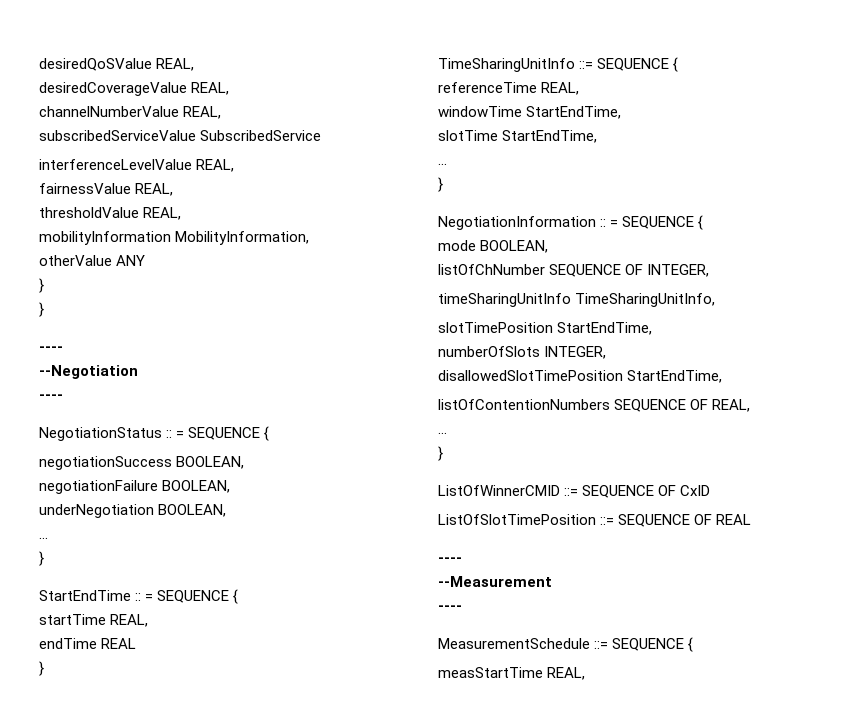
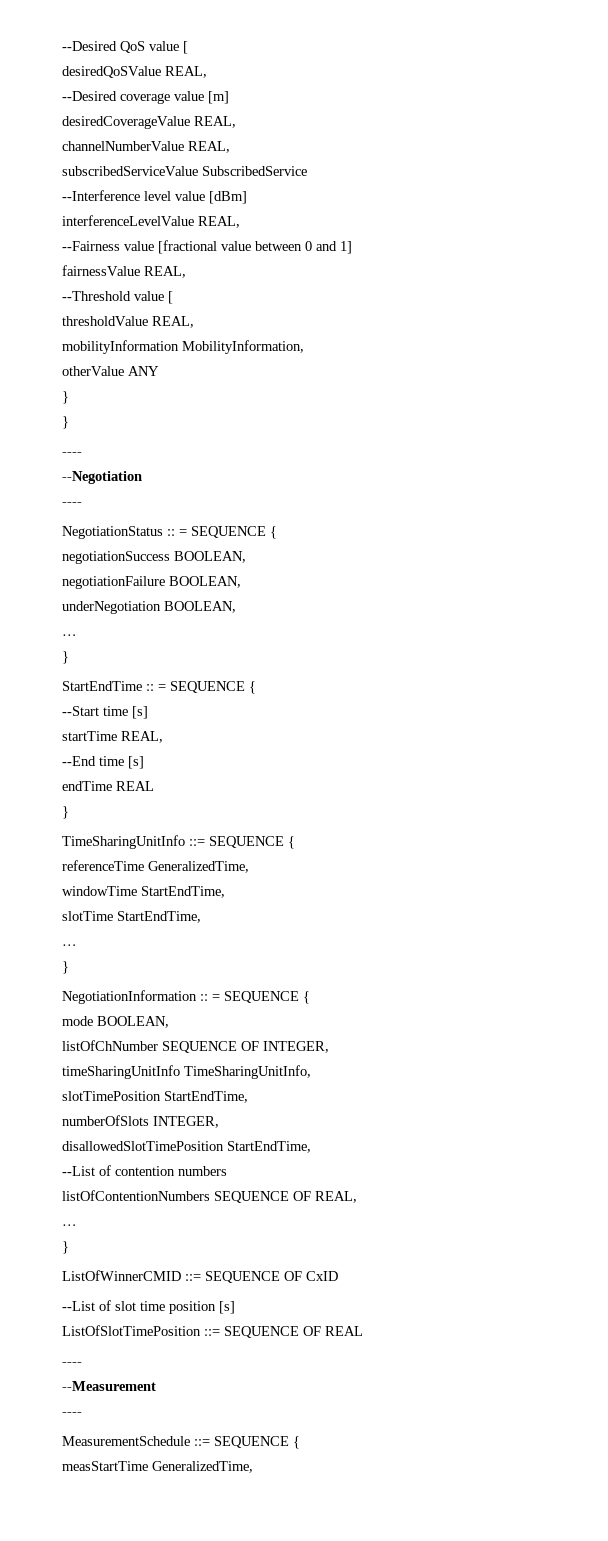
[39,58,195,71] desiredQoSValue REAL, -> [62,41,188,54] [62,66,207,78] [62,91,229,104] --Desired QoS value [ // desiredQoSValue REAL, // --Desired coverage value [m]
[39,159,235,172] interferenceLevelValue REAL, -> [62,190,247,204] [62,215,240,228] [62,240,352,254] --Interference level value [dBm] // interferenceLevelValue REAL, // --Fairness value [fractional value between 0 and 1]
(174, 189) none -> [62,291,173,304] // --Threshold value [
(239, 596) none -> [62,706,148,719] // --Start time [s]
(149, 620) none -> [62,756,144,769] // --End time [s]
[541,82,580,95] REAL, -> [148,861,249,873] GeneralizedTime,
(723, 376) none -> [62,1165,227,1176] // --List of contention numbers
(711, 490) none -> [62,1300,235,1314] // --List of slot time position [s]
[547,667,586,680] REAL, -> [152,1461,253,1473] GeneralizedTime,

